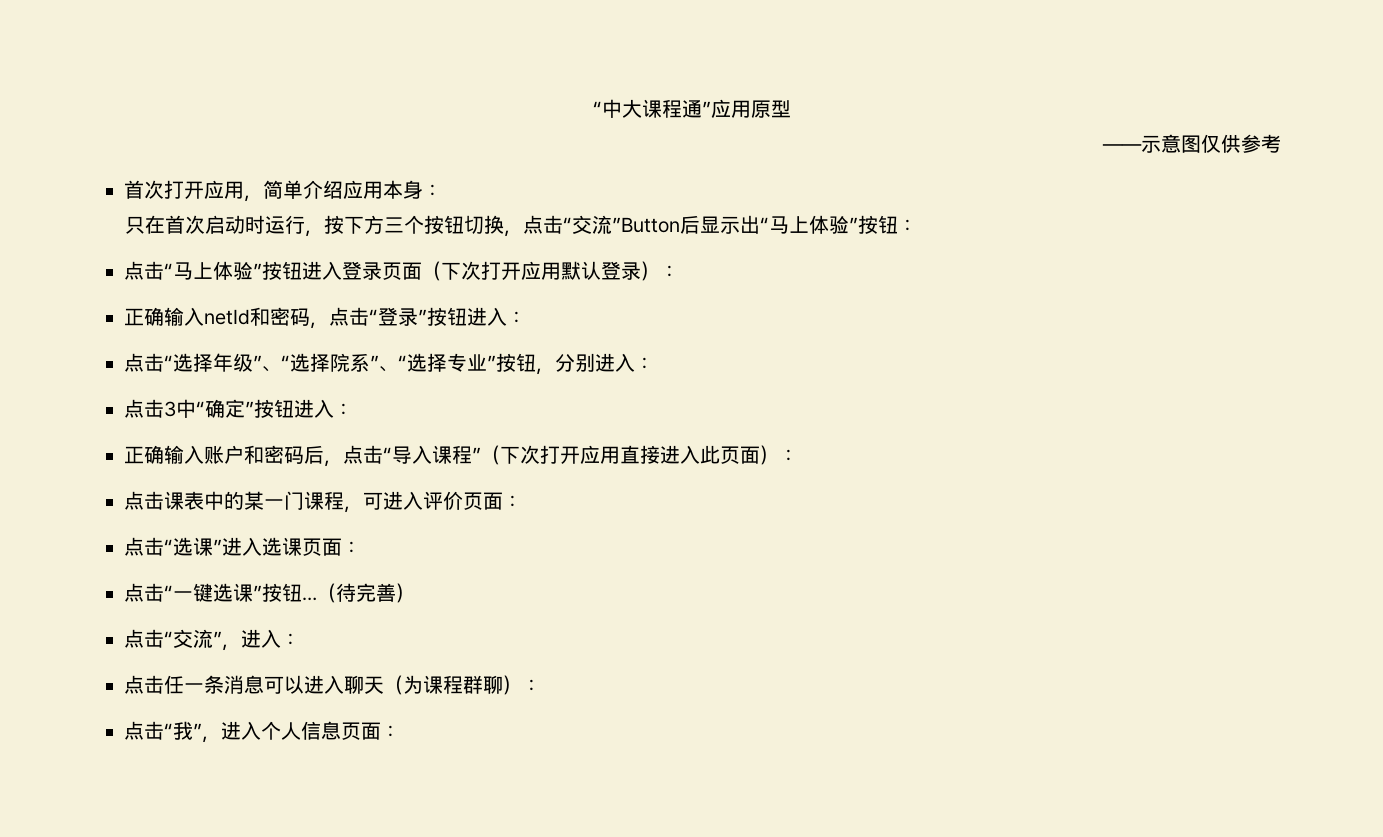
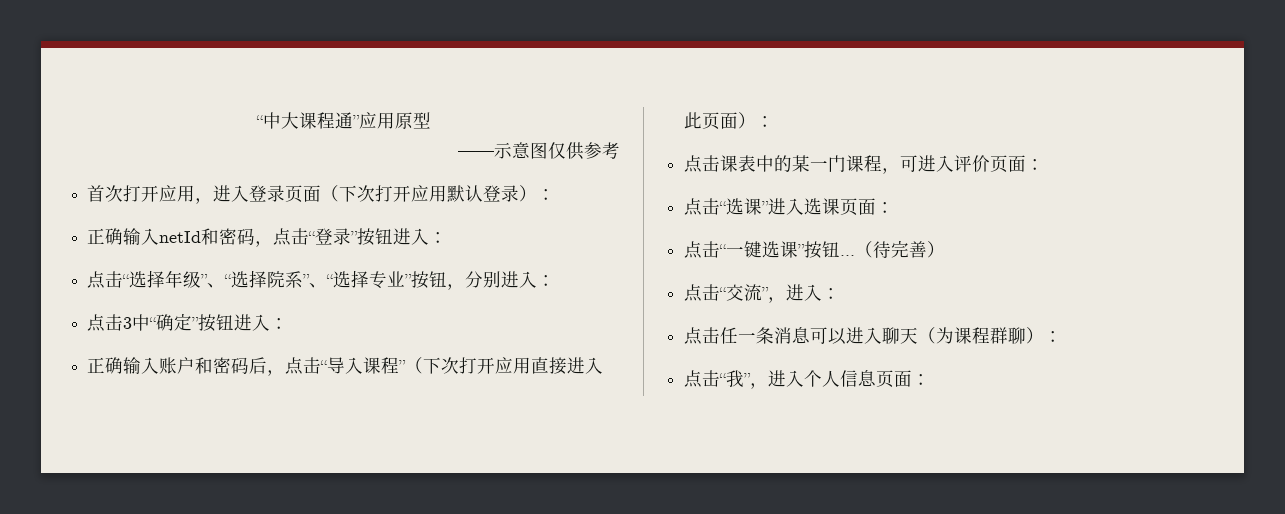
[263,180,442,199] [124,215,917,237] [124,261,302,280] 简单介绍应用本身： // 只在首次启动时运行，按下方三个按钮切换，点击“交流”Button后显示出“马上体验”按钮： // 点击“马上体验”按钮 -> (214, 201) none

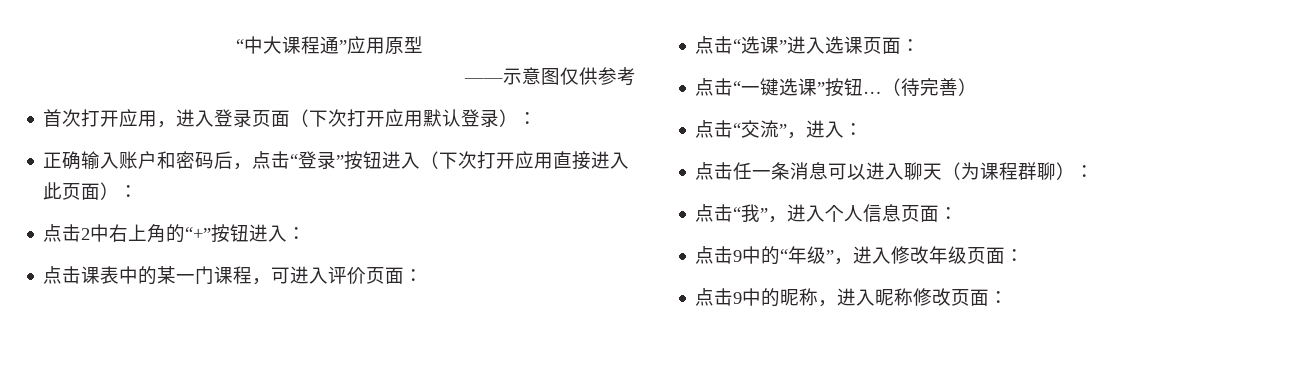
[159,228,256,245] netId和密码 -> [119,151,234,169] 账户和密码后
[429,232,448,243] [87,270,556,290] [87,313,289,332] [87,357,407,376] ： // 点击“选择年级”、“选择院系”、“选择专业”按钮，分别进入： // 点击3中“确定”按钮进入： // 正确输入账户和密码后，点击“导入课程” -> (421, 160) none
(775, 121) none -> [43,224,307,243] // 点击2中右上角的“+”按钮进入：
(931, 379) none -> [695,246,1025,265] [695,288,1009,307] // 点击9中的“年级”，进入修改年级页面： // 点击9中的昵称，进入昵称修改页面：

